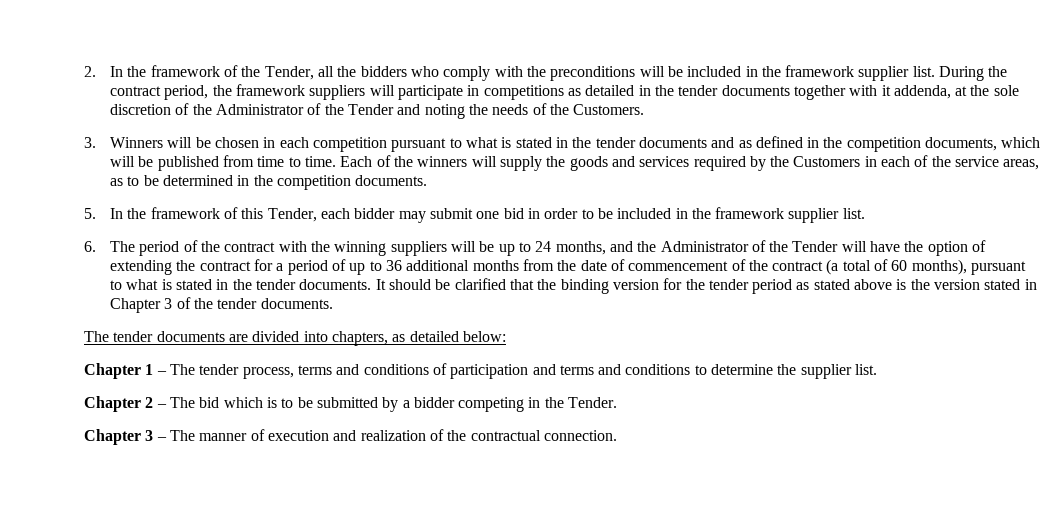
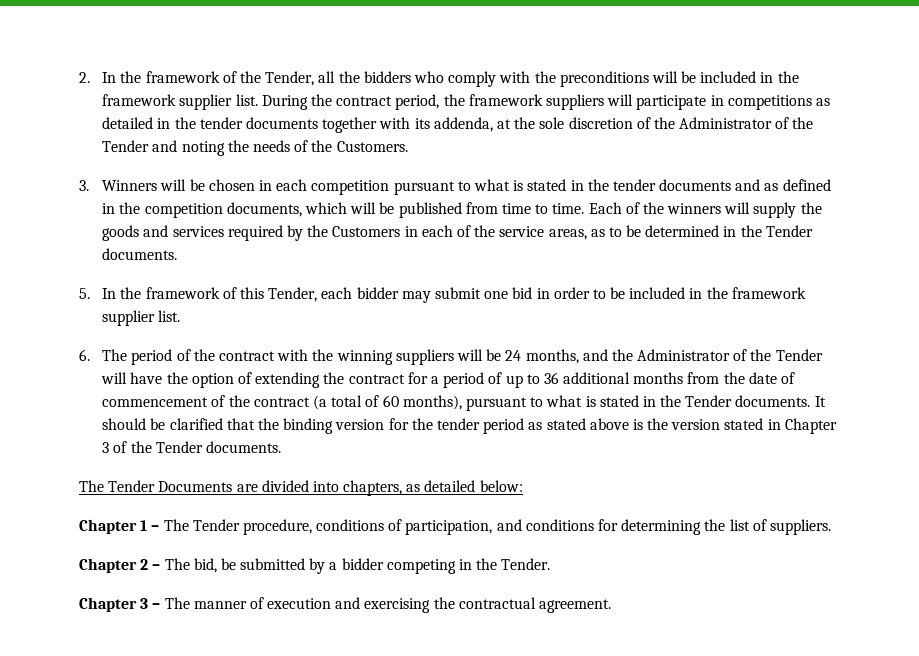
[881,85,891,96] it -> [414,118,430,129] its
[276,175,351,190] competition -> [765,225,813,237] Tender
[498,242,531,256] up to -> (502, 355) none
[255,279,296,290] tender -> [685,395,733,407] Tender
[217,298,258,309] tender -> [155,441,203,453] Tender
[113,331,225,342] tender documents -> [108,480,233,492] Tender Documents
[199,363,878,379] tender process, terms and conditions of participation and terms and conditions to determine the supplier list. -> [192,519,831,535] Tender procedure, conditions of participation, and conditions for determining the list of suppliers.
[199,397,294,408] bid which is to -> [193,558,217,573] bid,
[360,429,444,441] realization of -> [364,598,431,613] exercising
[543,430,617,441] connection. -> [539,599,612,613] agreement.

